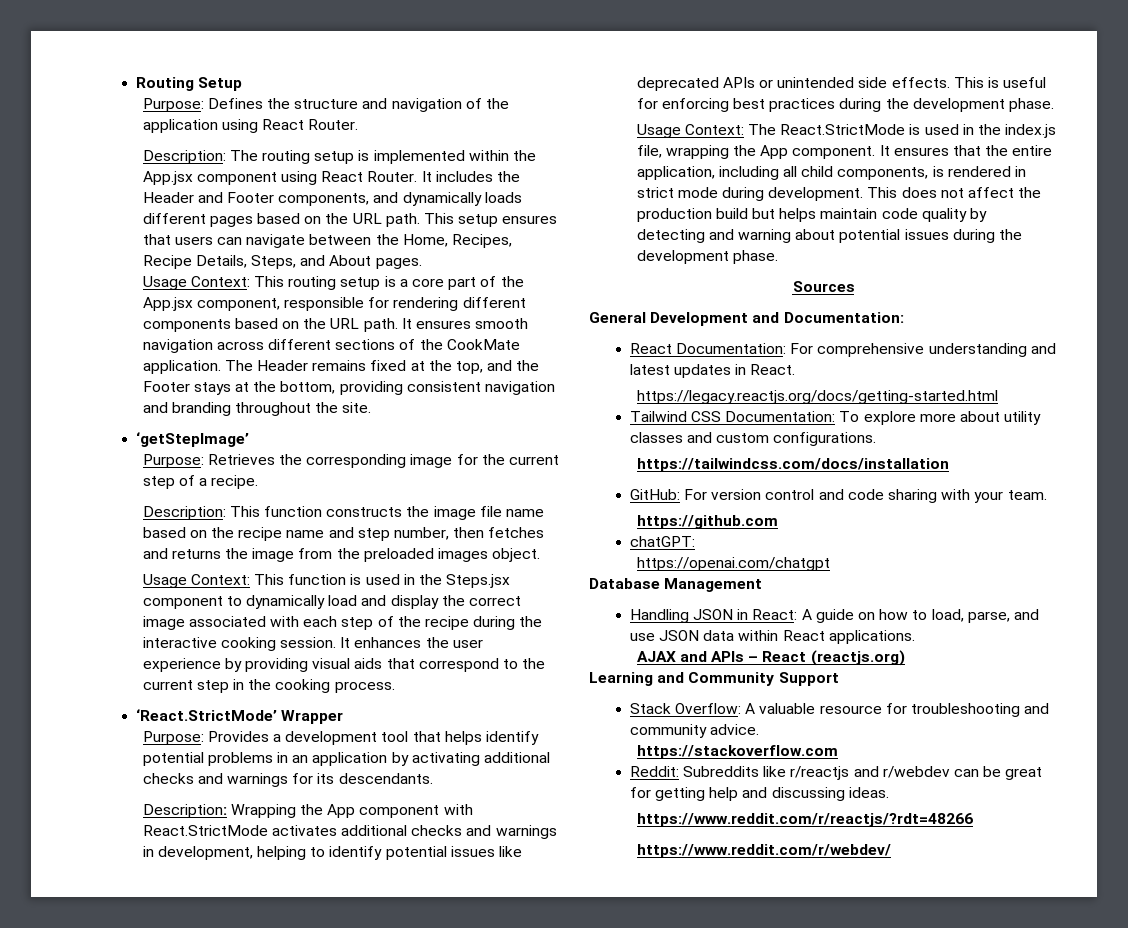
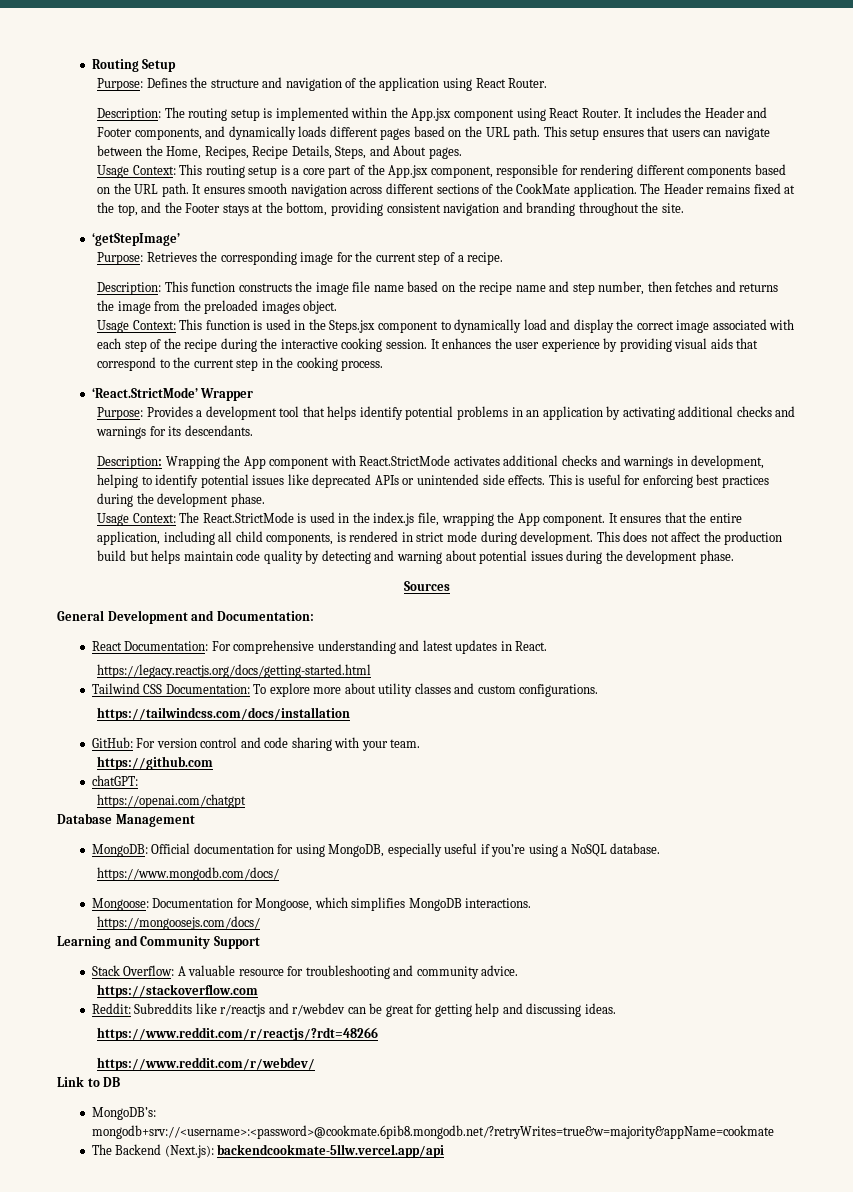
[629,609,1039,623] [629,630,915,644] [636,650,905,666] Handling JSON in React: A guide on how to load, parse, and use JSON data within React applications. // AJAX and APIs – React (reactjs.org) -> [91,843,661,857] [97,867,280,881] [91,897,532,911] [97,916,261,930] MongoDB: Official documentation for using MongoDB, especially useful if you’re using a NoSQL database. // https://www.mongodb.com/docs/ // Mongoose: Documentation for Mongoose, which simplifies MongoDB interactions. // https://mongoosejs.com/docs/
(891, 851) none -> [57,1076,121,1087] [91,1107,156,1120] [91,1125,774,1139] [91,1144,445,1158] // Link to DB // MongoDB’s: mongodb+srv://<username>:<password>@cookmate.6pib8.mongodb.net/?retryWrites=true&w=majority&appName=cookmate // The Backend (Next.js): backendcookmate-5llw.vercel.app/api

